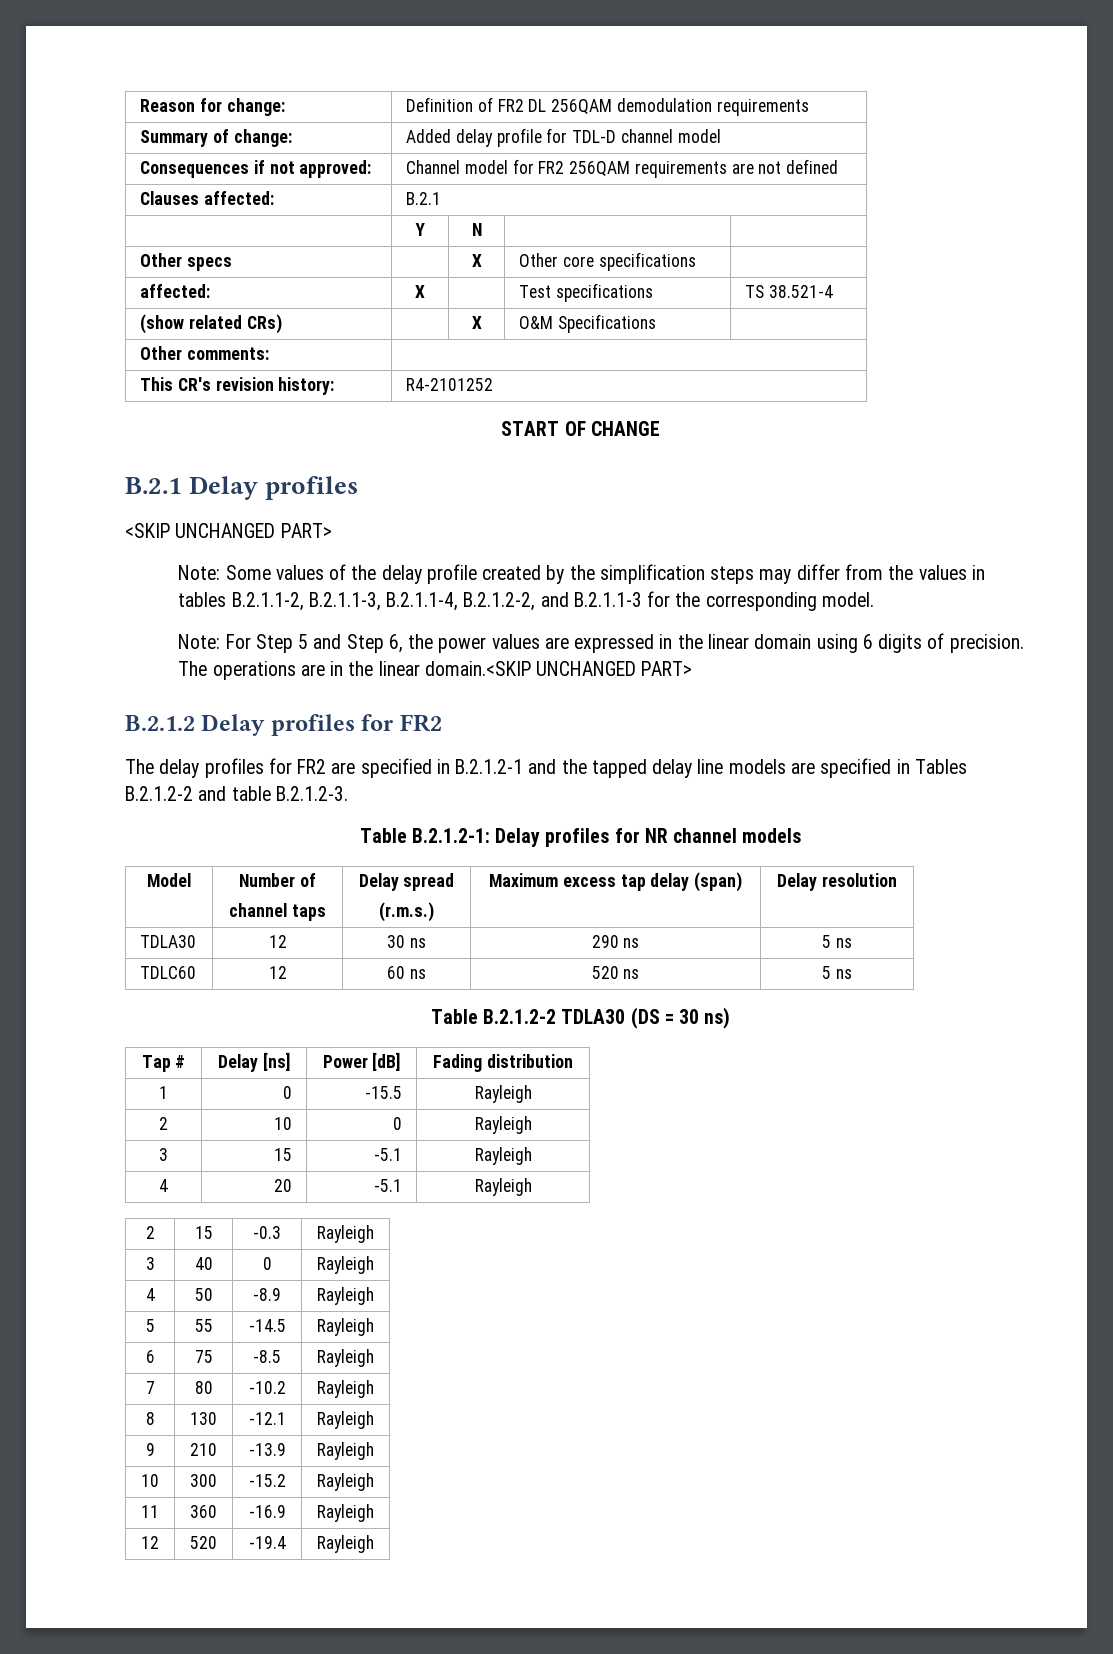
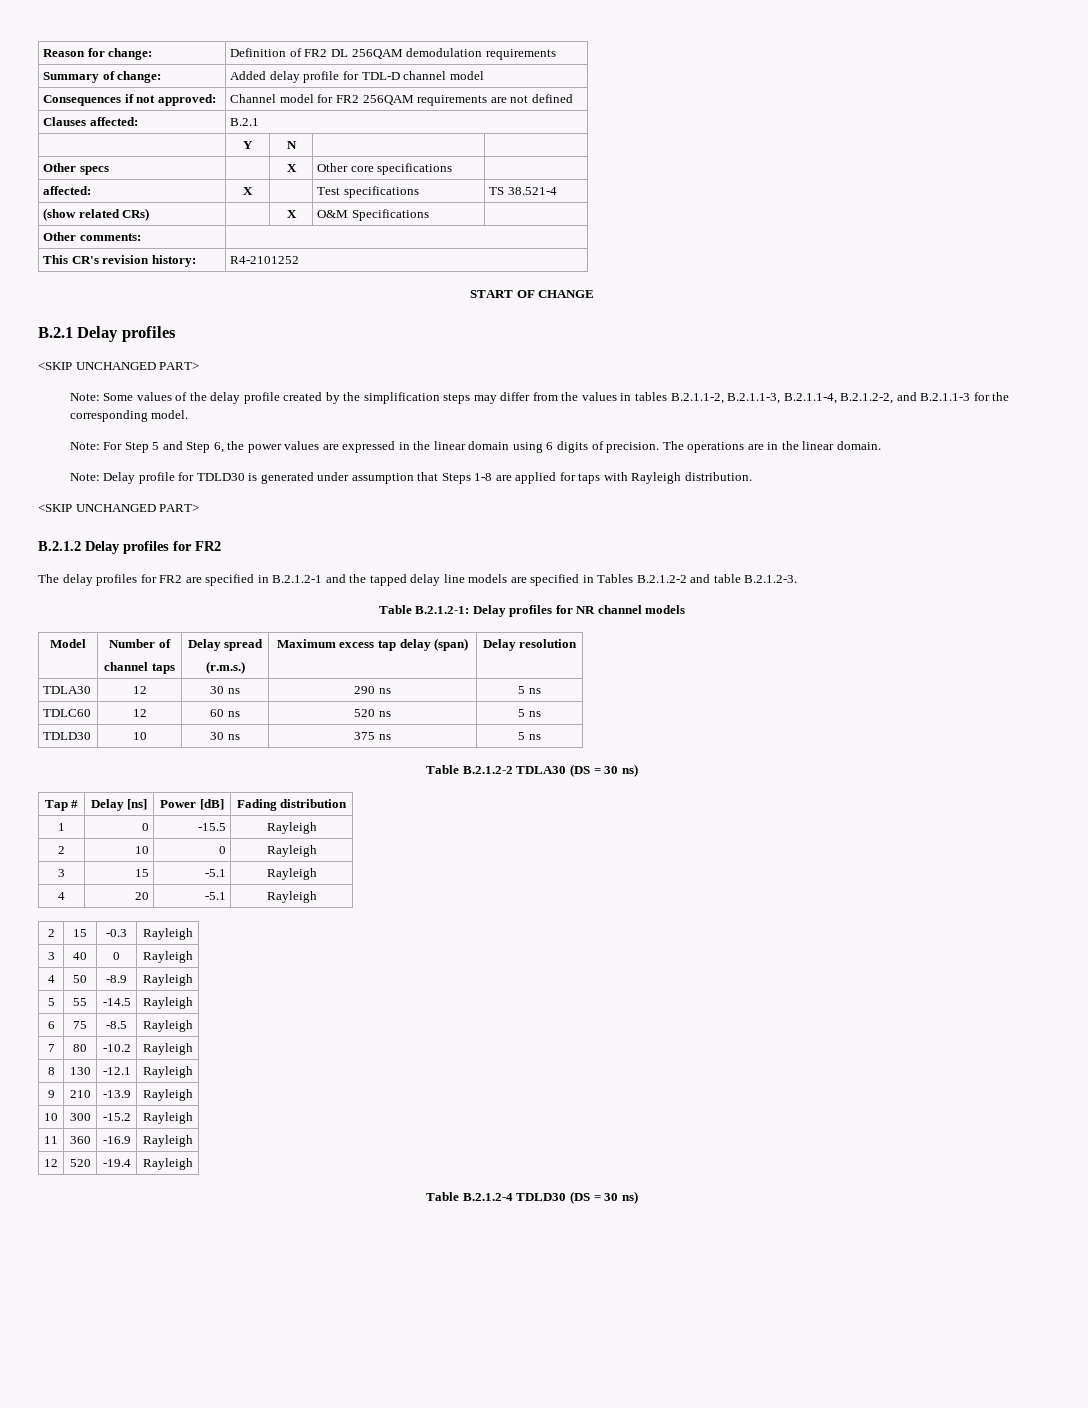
[424,661,531,676] domain.<SKIP -> [836,441,881,450] [69,472,752,484] [38,504,72,512] domain. // Note: Delay profile for TDLD30 is generated under assumption that Steps 1-8 are applied for taps with Rayleigh distribution. // <SKIP
(852, 974) none -> [43,732,92,740] [132,732,147,740] [210,732,240,740] [354,732,391,740] [518,732,541,740] // TDLD30 | 10 | 30 ns | 375 ns | 5 ns
(374, 1544) none -> [426,1191,638,1204] // Table B.2.1.2-4 TDLD30 (DS = 30 ns)

